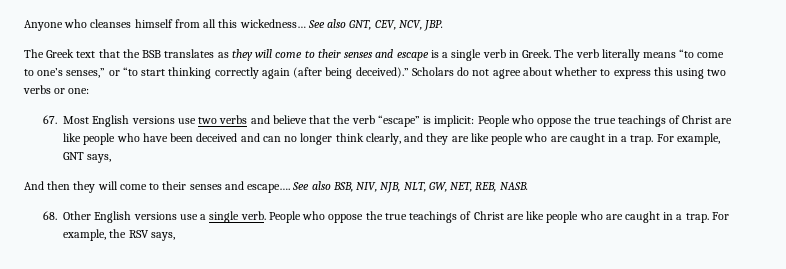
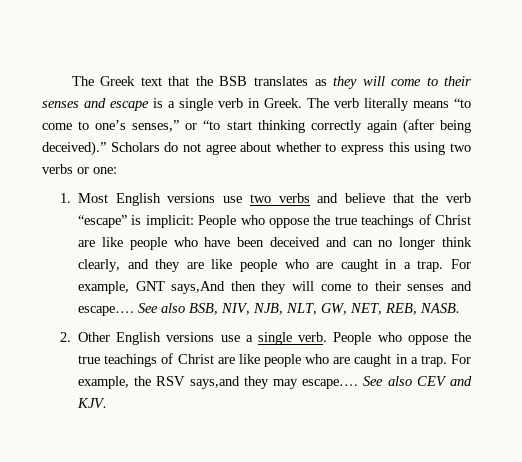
[24,19,444,31] Anyone who cleanses himself from all this wickedness… See also GNT, CEV, NCV, JBP. // -> (71, 81) none
[43,115,58,124] 67. -> [59,193,71,203] 1.
[87,154,112,163] [24,181,44,190] says, // And -> [171,281,226,294] says,And
[43,211,58,220] 68. -> [59,332,71,342] 2.
[150,232,175,241] says, -> [189,376,472,389] [77,398,108,408] says,and they may escape…. See also CEV and KJV.

